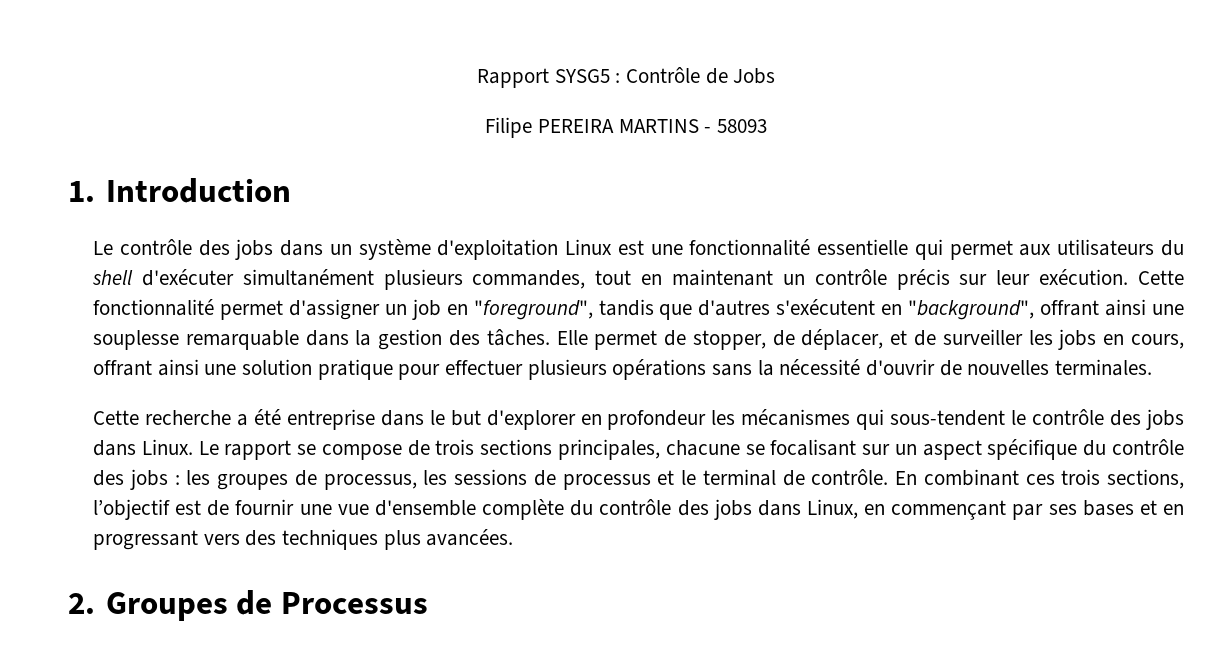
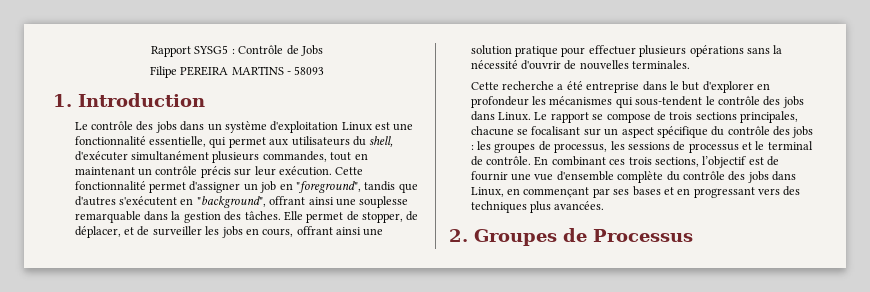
[817,239,909,255] essentielle -> [149,136,207,147] essentielle,
[92,270,134,285] shell -> [369,136,394,147] shell,

